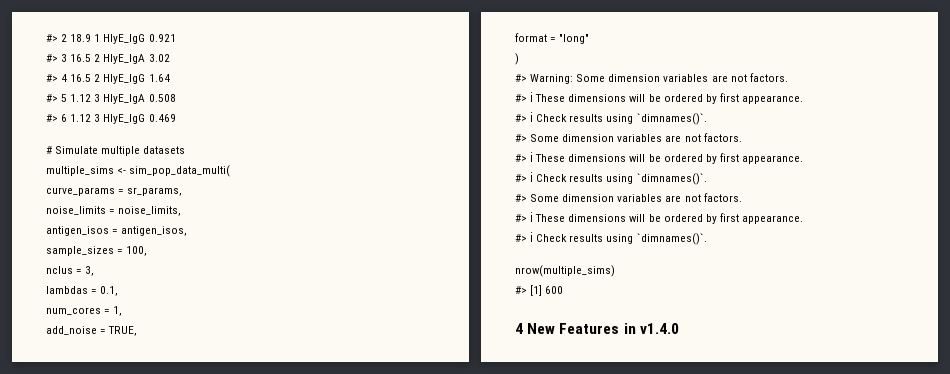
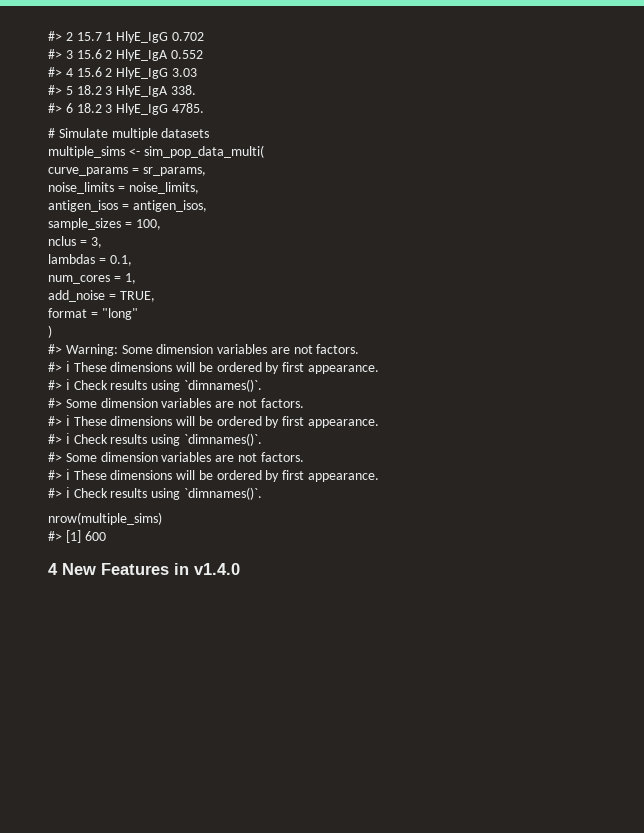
[70,34,92,42] 18.9 -> [76,32,102,41] 15.7
[148,34,176,42] 0.921 -> [171,32,204,41] 0.702
[70,54,92,62] 16.5 -> [76,49,102,59] 15.6
[148,54,170,62] 3.02 -> [170,50,203,59] 0.552
[70,74,92,82] 16.5 -> [76,67,102,77] 15.6
[148,74,170,82] 1.64 -> [171,68,197,77] 3.03
[70,94,92,102] 1.12 -> [76,85,102,95] 18.2
[148,94,176,102] 0.508 -> [170,85,196,95] 338.
[70,114,92,122] 1.12 -> [76,103,102,113] 18.2
[148,114,176,122] 0.469 -> [171,103,204,113] 4785.

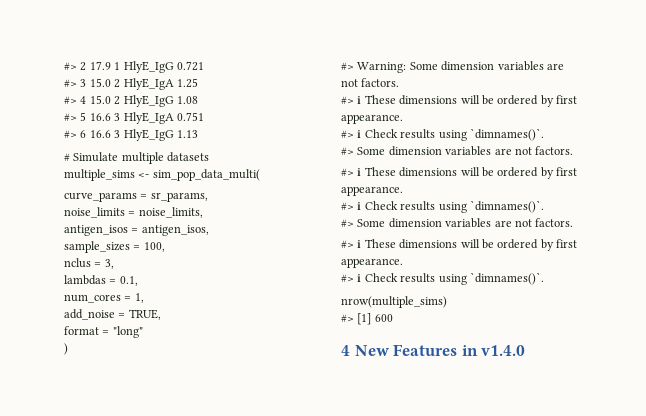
[76,32,102,41] 15.7 -> [89,61,111,70] 17.9
[171,32,204,41] 0.702 -> [176,61,204,71] 0.721
[76,49,102,59] 15.6 -> [89,78,111,87] 15.0
[170,50,203,59] 0.552 -> [176,78,198,88] 1.25
[76,67,102,77] 15.6 -> [89,95,111,104] 15.0
[171,68,197,77] 3.03 -> [176,96,198,104] 1.08
[76,85,102,95] 18.2 -> [89,113,111,121] 16.6
[170,85,196,95] 338. -> [176,112,204,121] 0.751
[76,103,102,113] 18.2 -> [89,130,111,138] 16.6
[171,103,204,113] 4785. -> [176,130,198,138] 1.13

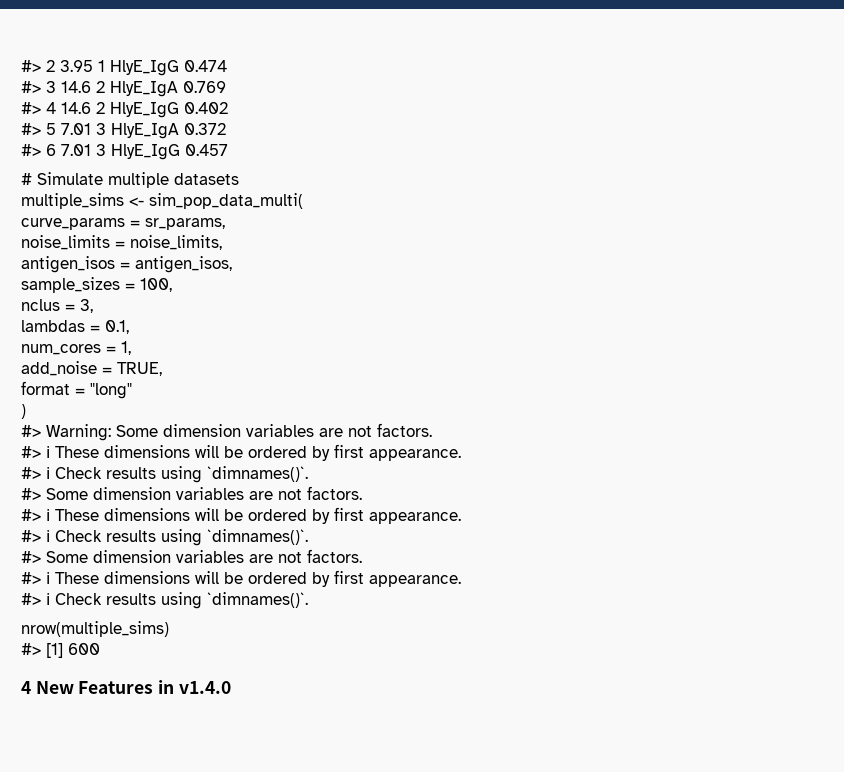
[89,61,111,70] 17.9 -> [60,60,93,72] 3.95
[176,61,204,71] 0.721 -> [184,60,227,72] 0.474
[89,78,111,87] 15.0 -> [61,81,91,93] 14.6
[176,78,198,88] 1.25 -> [183,81,226,93] 0.769
[89,95,111,104] 15.0 -> [61,102,91,114] 14.6
[176,96,198,104] 1.08 -> [184,102,228,114] 0.402
[89,113,111,121] 16.6 -> [61,123,91,135] 7.01
[176,112,204,121] 0.751 -> [184,123,226,135] 0.372
[89,130,111,138] 16.6 -> [61,144,91,156] 7.01
[176,130,198,138] 1.13 -> [185,144,228,156] 0.457

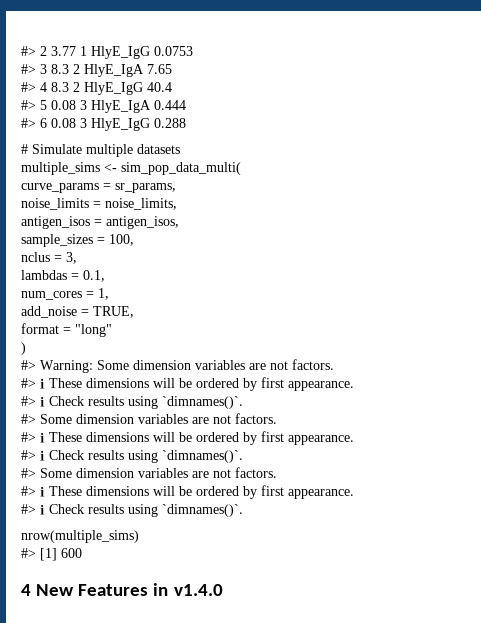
[60,60,93,72] 3.95 -> [51,46,76,56] 3.77
[184,60,227,72] 0.474 -> [154,46,193,56] 0.0753
[61,81,91,93] 14.6 -> [51,64,69,74] 8.3
[183,81,226,93] 0.769 -> [147,64,172,74] 7.65
[61,102,91,114] 14.6 -> [51,82,69,92] 8.3
[184,102,228,114] 0.402 -> [147,82,172,92] 40.4
[61,123,91,135] 7.01 -> [51,100,76,110] 0.08
[184,123,226,135] 0.372 -> [154,100,186,110] 0.444
[61,144,91,156] 7.01 -> [51,118,76,128] 0.08
[185,144,228,156] 0.457 -> [154,118,186,128] 0.288

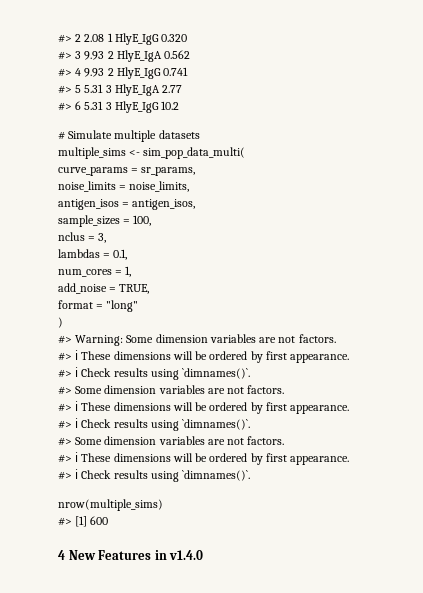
[51,46,76,56] 3.77 -> [84,34,105,42] 2.08
[154,46,193,56] 0.0753 -> [161,34,188,42] 0.320
[51,64,69,74] 8.3 -> [84,51,105,60] 9.93
[147,64,172,74] 7.65 -> [164,50,191,59] 0.562
[51,82,69,92] 8.3 -> [84,68,105,77] 9.93
[147,82,172,92] 40.4 -> [163,67,189,76] 0.741
[51,100,76,110] 0.08 -> [84,84,104,93] 5.31
[154,100,186,110] 0.444 -> [162,85,183,93] 2.77
[51,118,76,128] 0.08 -> [84,101,104,110] 5.31
[154,118,186,128] 0.288 -> [161,101,180,110] 10.2

